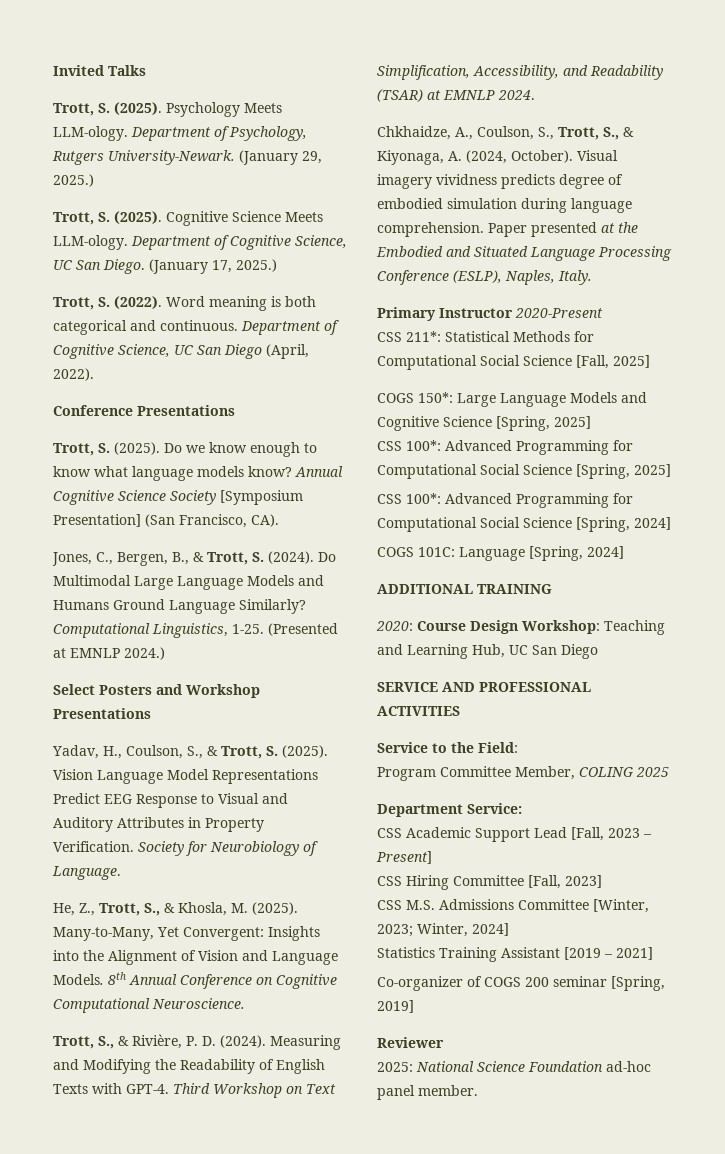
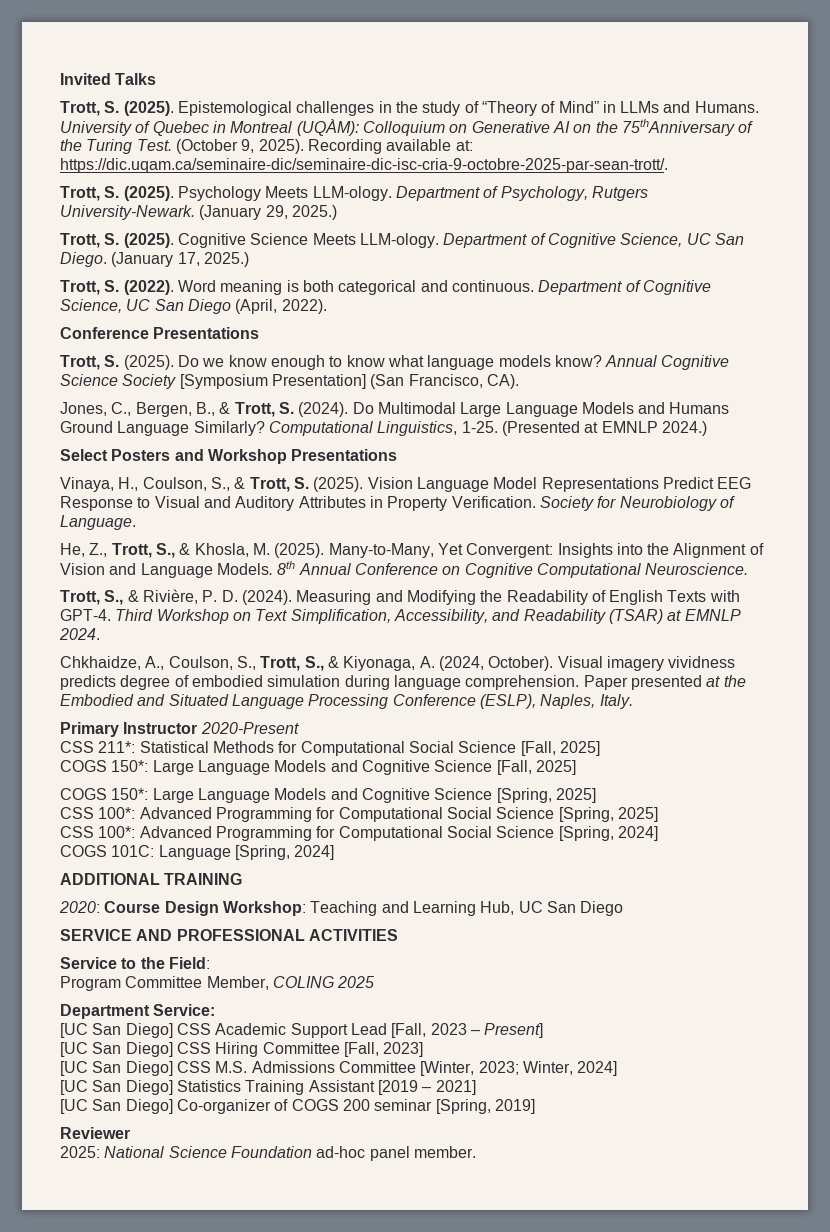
(146, 70) none -> [60,101,759,116] [60,119,754,136] [60,139,473,154] [60,158,668,173] // Trott, S. (2025). Epistemological challenges in the study of “Theory of Mind” in LLMs and Humans. University of Quebec in Montreal (UQÀM): Colloquium on Generative AI on the 75thAnniversary of the Turing Test. (October 9, 2025). Recording available at: https://dic.uqam.ca/seminaire-dic/seminaire-dic-isc-cria-9-octobre-2025-par-sean-trott/.
[52,745,99,759] Yadav, -> [60,477,114,492] Vinaya,
(650, 361) none -> [60,760,576,775] // COGS 150*: Large Language Models and Cognitive Science [Fall, 2025]
(522, 808) none -> [60,1023,173,1038] [UC San Diego]
(432, 857) none -> [60,1042,173,1057] [UC San Diego]
(602, 881) none -> [60,1061,173,1076] [UC San Diego]
(509, 929) none -> [60,1080,173,1095] [UC San Diego]
(653, 953) none -> [60,1099,173,1114] [UC San Diego]

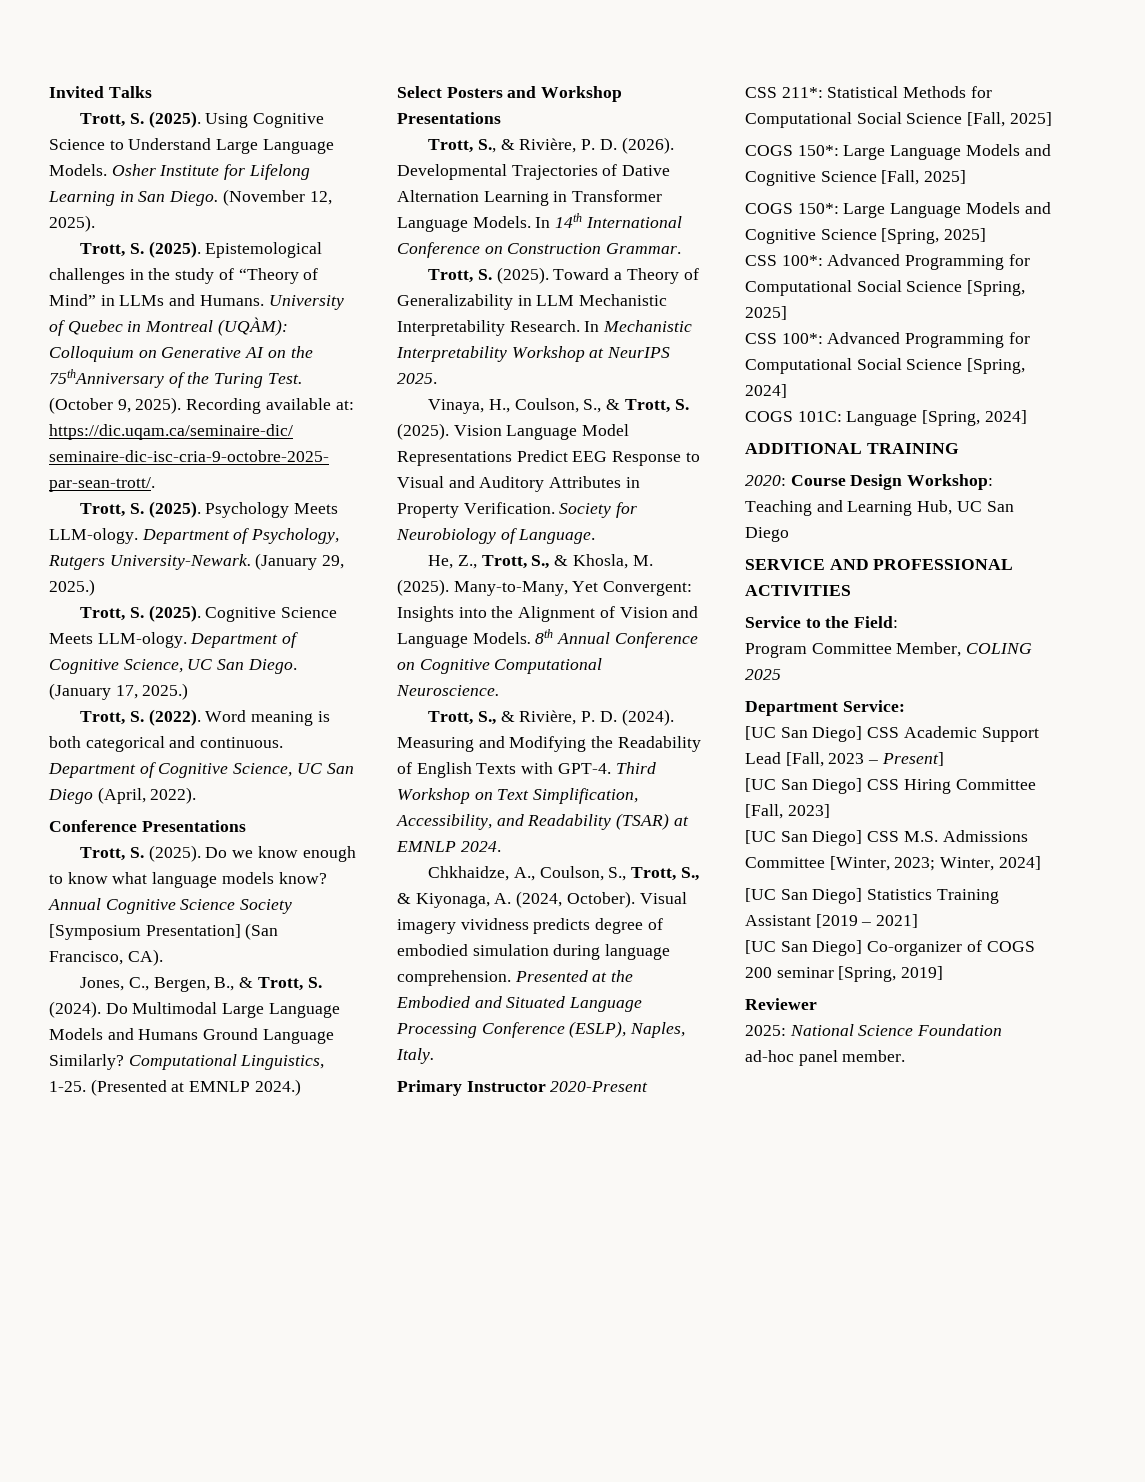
(157, 79) none -> [80,111,325,128] [49,138,334,154] [49,164,310,180] [48,189,332,206] [49,215,95,232] // Trott, S. (2025). Using Cognitive Science to Understand Large Language Models. Osher Institute for Lifelong Learning in San Diego. (November 12, 2025).
(398, 455) none -> [428,137,674,154] [397,164,671,180] [397,190,663,206] [397,213,682,232] [397,242,682,258] [428,267,699,284] [397,294,668,310] [397,320,693,336] [396,346,671,362] [397,373,437,384] // Trott, S., & Rivière, P. D. (2026). Developmental Trajectories of Dative Alternation Learning in Transformer Language Models. In 14th International Conference on Construction Grammar. // Trott, S. (2025). Toward a Theory of Generalizability in LLM Mechanistic Interpretability Research. In Mechanistic Interpretability Workshop at NeurIPS 2025.
[583,675,702,690] Paper presented -> [514,970,588,982] Presented

